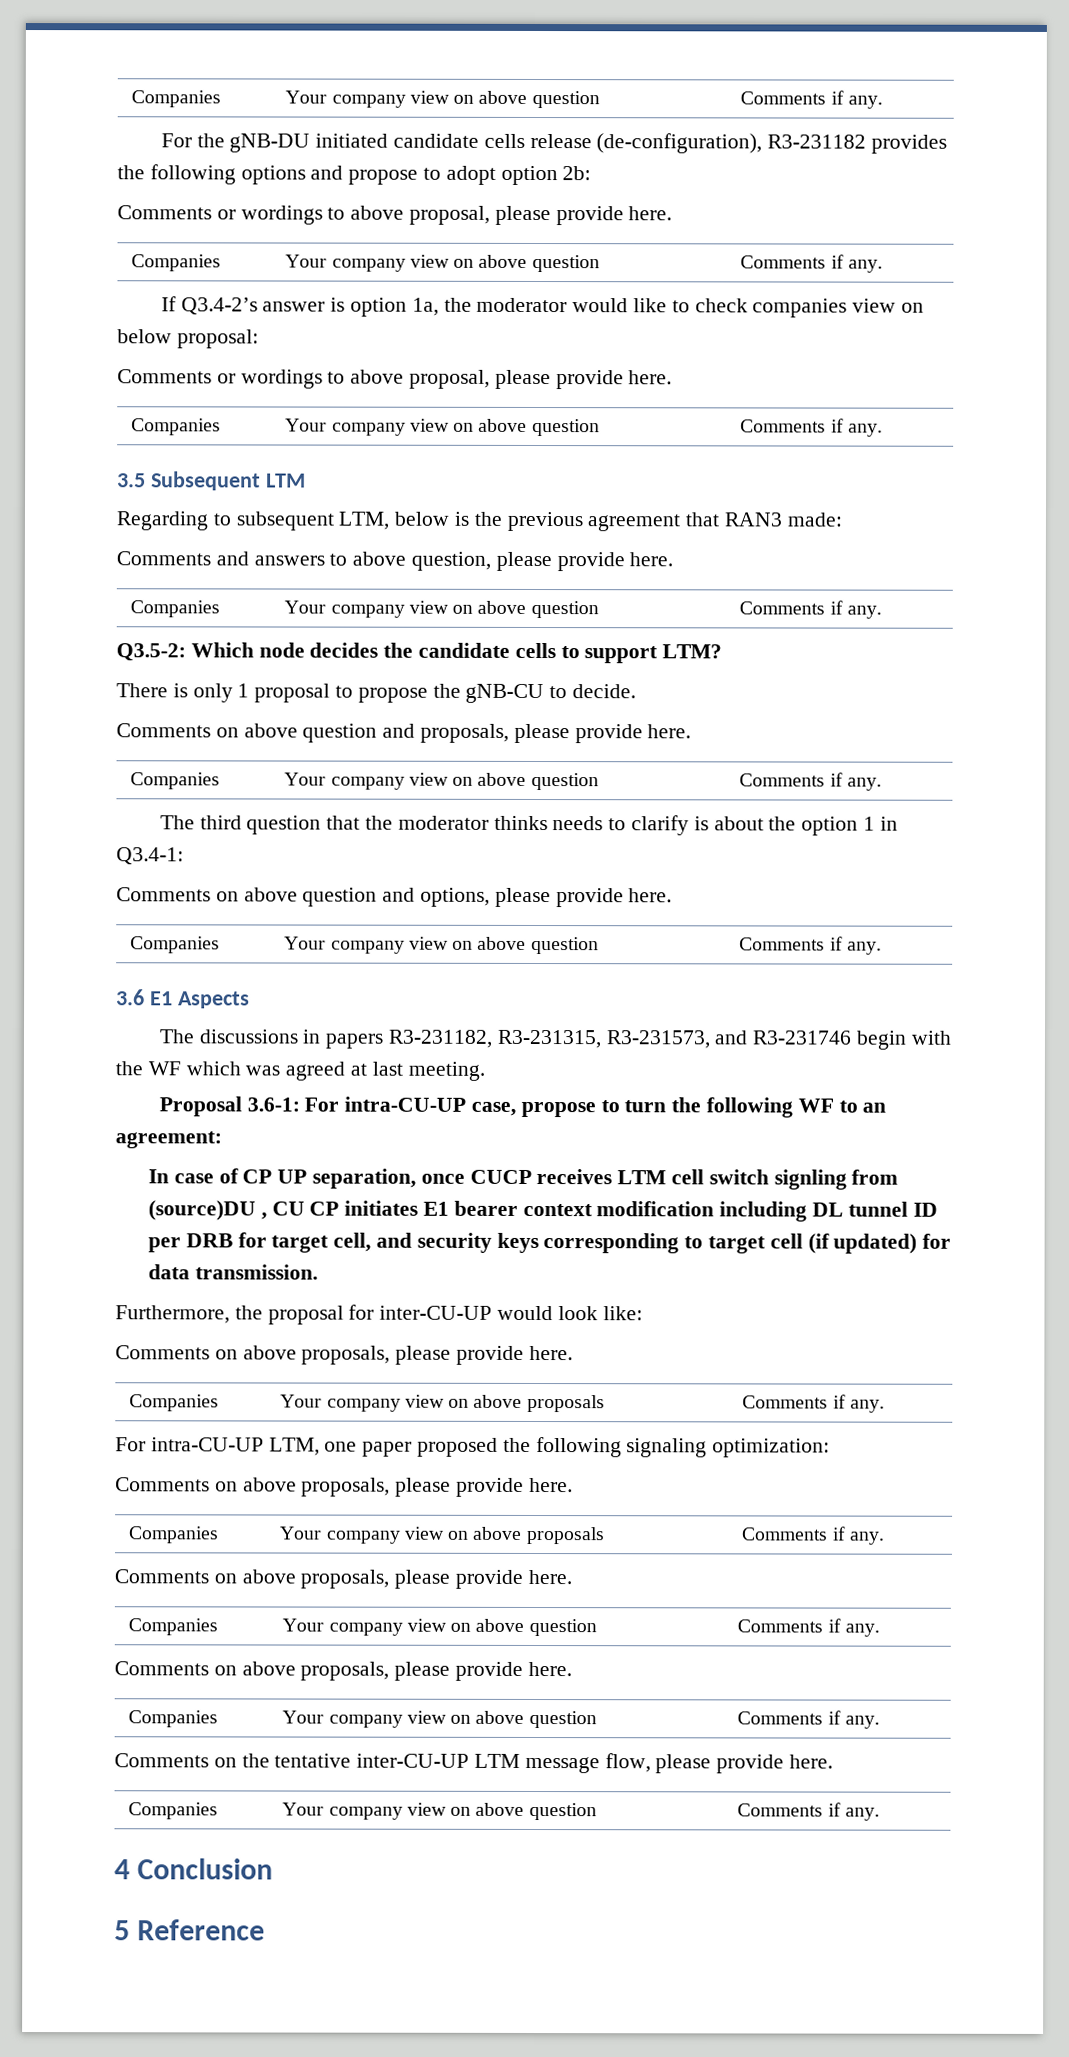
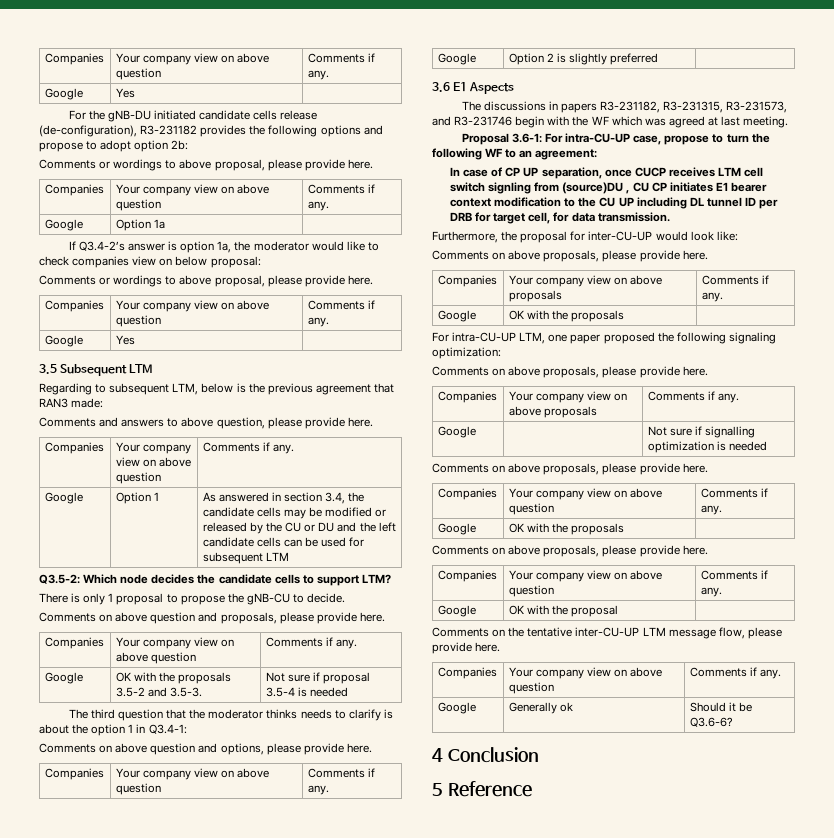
(883, 102) none -> [44,88,83,100] [115,88,135,98] // Google | Yes |
(883, 266) none -> [44,219,83,231] [115,219,165,231] // Google | Option 1a |
(883, 430) none -> [44,335,83,347] [115,335,135,345] // Google | Yes |
(882, 612) none -> [44,492,83,504] [115,492,159,504] [202,492,365,504] [202,507,387,519] [202,522,396,534] [202,537,365,547] [202,552,289,564] // Google | Option 1 | As answered in section 3.4, the candidate cells may be modified or released by the CU or DU and the left candidate cells can be used for subsequent LTM
(882, 784) none -> [44,672,83,684] [115,672,232,684] [115,687,203,697] [265,672,371,684] [265,687,349,697] // Google | OK with the proposals 3.5-2 and 3.5-3. | Not sure if proposal 3.5-4 is needed
(882, 948) none -> [437,53,476,65] [508,53,659,65] // Google | Option 2 is slightly preferred |
(715, 1209) none -> [564,197,634,207] to the CU UP
[375,1232,918,1254] and security keys corresponding to target cell (if updated) -> (551, 218) none
(885, 1406) none -> [437,310,476,322] [508,310,625,322] // Google | OK with the proposals |
(885, 1538) none -> [437,426,476,438] [647,426,756,438] [647,441,768,453] // Google | | Not sure if signalling optimization is needed
(880, 1630) none -> [437,523,476,535] [508,523,625,535] // Google | OK with the proposals |
(880, 1722) none -> [437,605,476,617] [508,605,619,617] // Google | OK with the proposal |
(880, 1814) none -> [437,702,476,714] [508,702,573,714] [689,702,753,712] [689,717,733,727] // Google | Generally ok | Should it be Q3.6-6?

